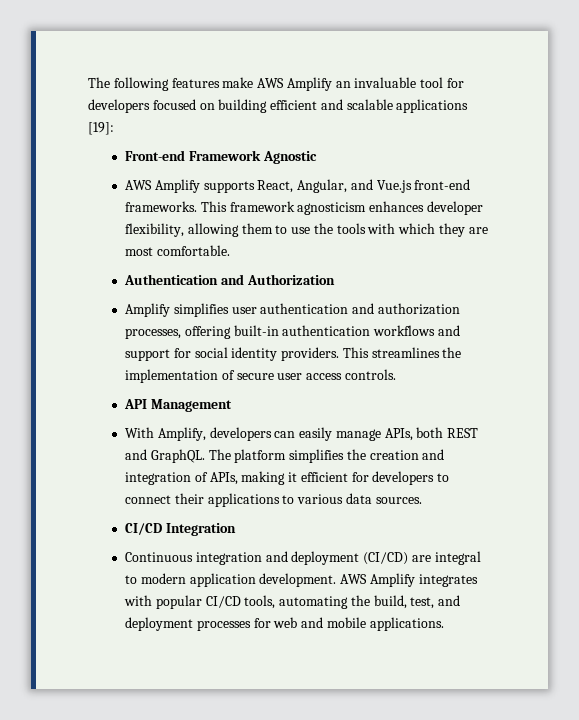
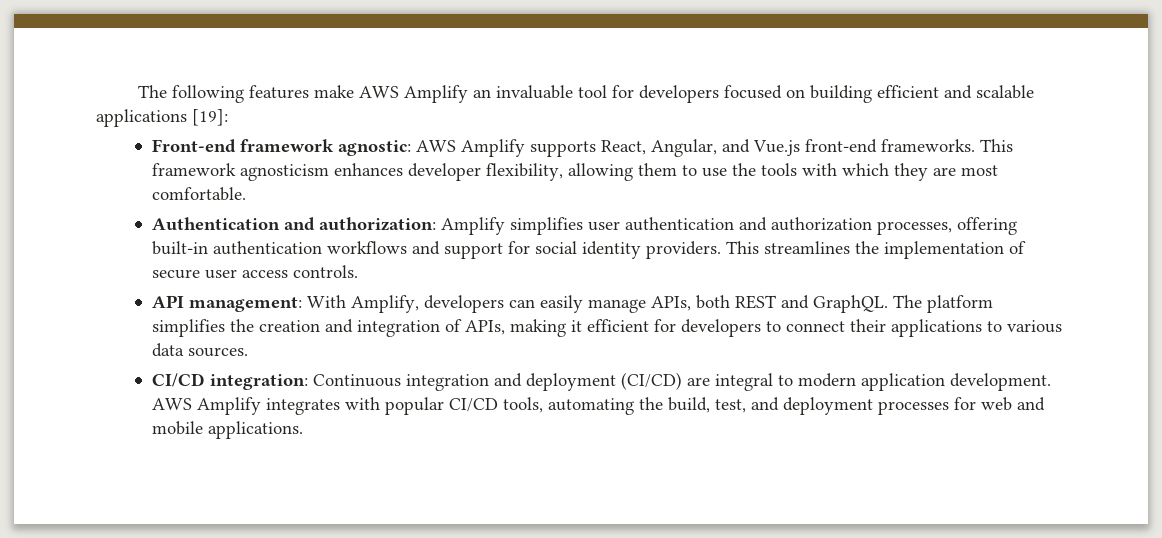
[188,150,317,164] Framework Agnostic // -> [239,139,411,156] framework agnostic:
[246,274,335,285] Authorization // -> [318,217,436,231] authorization:
[150,399,232,412] Management // -> [188,297,302,312] management:
[165,523,236,536] Integration // -> [209,374,308,390] integration:

